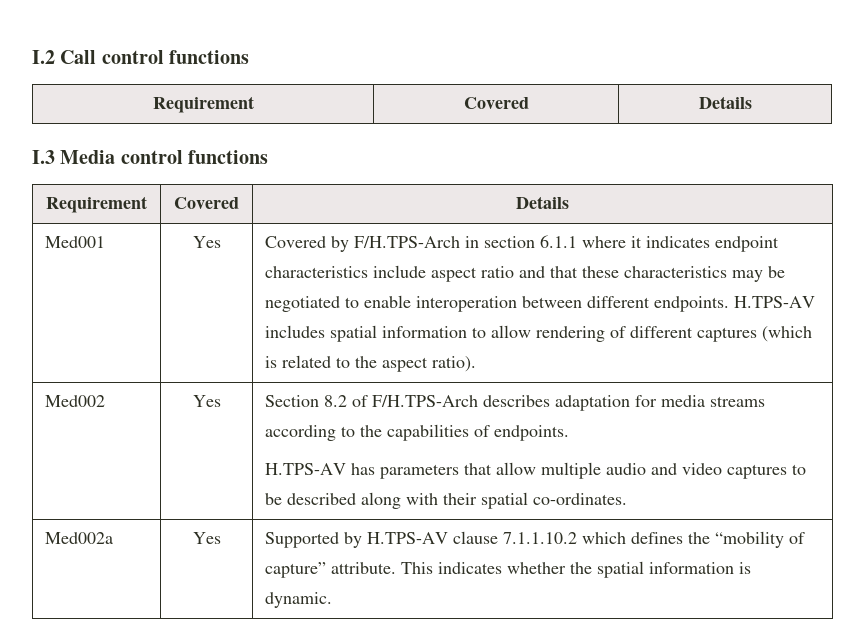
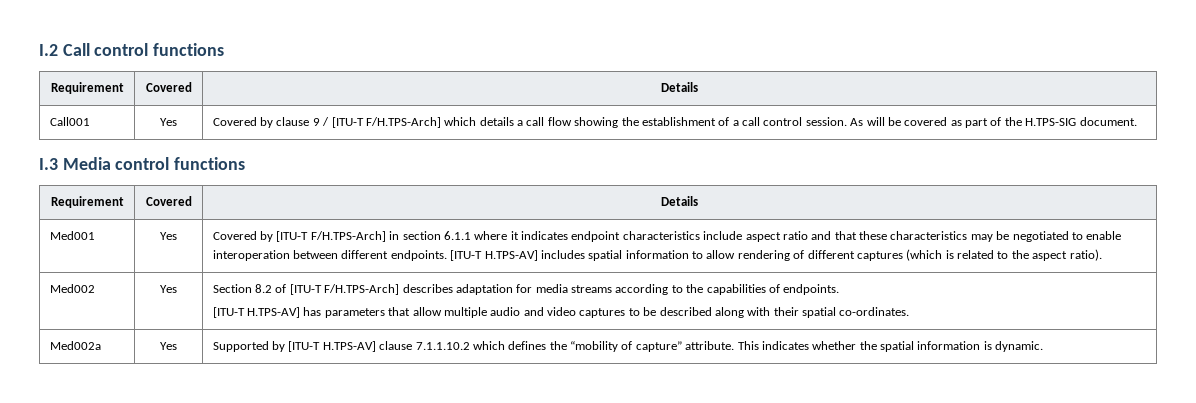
(752, 102) none -> [49,117,90,126] [160,118,177,126] [212,117,1137,128] // Call001 | Yes | Covered by clause 9 / [ITU-T F/H.TPS-Arch] which details a call flow showing the establishment of a call control session. As will be covered as part of the H.TPS-SIG document.
[354,236,461,248] F/H.TPS-Arch -> [276,231,386,242] [ITU-T F/H.TPS-Arch]
[734,296,816,308] H.TPS-AV -> [450,250,538,261] [ITU-T H.TPS-AV]
[372,395,479,407] F/H.TPS-Arch -> [289,284,400,295] [ITU-T F/H.TPS-Arch]
[265,463,347,475] H.TPS-AV -> [212,307,301,318] [ITU-T H.TPS-AV]
[367,532,449,544] H.TPS-AV -> [288,341,376,352] [ITU-T H.TPS-AV]

